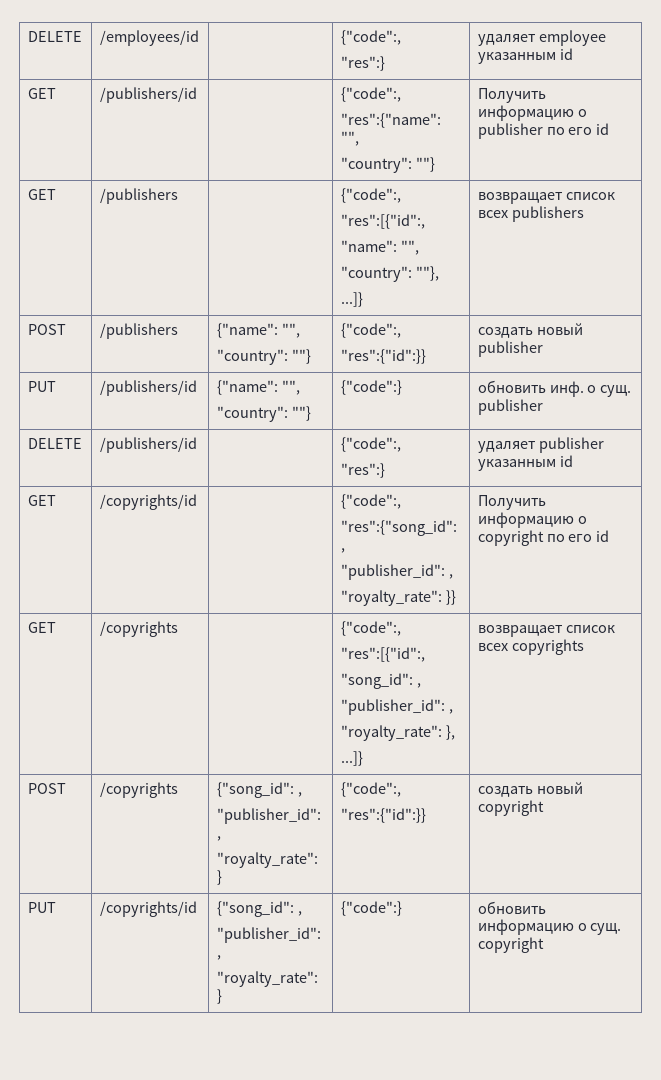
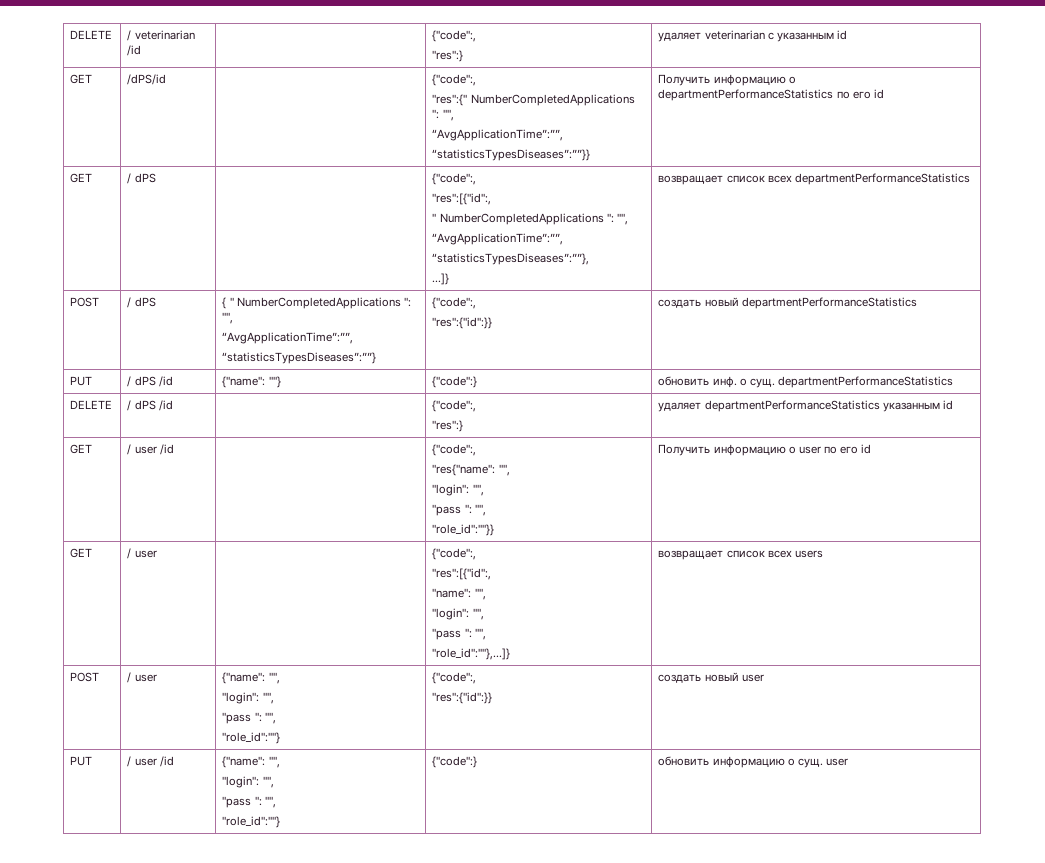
[27,31,82,42] [99,30,199,46] [340,30,401,45] [340,56,385,71] [477,30,606,46] [477,48,573,64] [27,88,56,99] [99,87,197,103] [340,87,401,102] [340,113,441,128] [340,131,359,146] [340,157,435,173] [477,88,546,103] [477,105,587,121] [477,123,610,139] [27,189,56,200] [99,188,178,204] [340,188,401,203] [340,214,425,229] [340,240,419,255] [340,266,439,282] [340,292,363,307] [477,192,615,204] [477,206,584,222] [27,324,66,335] [99,323,178,339] [216,323,300,338] [216,349,311,365] [340,323,401,338] [340,349,426,364] [477,323,583,338] [477,341,543,357] [27,381,56,392] [99,380,197,396] [216,380,300,395] [216,406,311,422] [340,380,402,395] [477,380,632,397] [477,399,543,415] [27,438,82,449] [99,437,197,453] [340,437,401,452] [340,463,385,478] [477,437,604,453] [477,455,573,471] [27,495,56,506] [99,494,197,510] [340,494,401,509] [340,520,457,536] [340,548,345,553] [340,564,453,580] [340,590,456,606] [477,495,546,510] [477,512,587,528] [477,530,610,546] [27,622,56,633] [99,621,178,637] [340,621,401,636] [340,647,425,662] [340,673,421,689] [340,699,453,715] [340,725,455,741] [340,751,363,766] [477,625,615,637] [477,639,584,655] [27,783,66,794] [99,782,178,798] [216,782,302,798] [216,808,321,824] [216,836,221,841] [216,852,318,868] [216,870,222,885] [340,782,401,797] [340,808,426,823] [477,782,583,797] [477,800,544,816] [27,902,56,913] [99,901,197,917] [216,901,302,917] [216,927,321,943] [216,955,221,960] [216,971,318,987] [216,989,222,1004] DELETE | /employees/id | | {"code":, // "res":} | удаляет employee указанным id // GET | /publishers/id | | {"code":, // "res":{"name": "", // "country": ""} | Получить информацию о publisher по его id // GET | /publishers | | {"code":, // "res":[{"id":, // "name": "", // "country": ""}, // ...]} | возвращает список всех publishers // POST | /publishers | {"name": "", // "country": ""} | {"code":, // "res":{"id":}} | создать новый publisher // PUT | /publishers/id | {"name": "", // "country": ""} | {"code":} | обновить инф. о сущ. publisher // DELETE | /publishers/id | | {"code":, // "res":} | удаляет publisher указанным id // GET | /copyrights/id | | {"code":, // "res":{"song_id": , // "publisher_id": , // "royalty_rate": }} | Получить информацию о copyright по его id // GET | /copyrights | | {"code":, // "res":[{"id":, // "song_id": , // "publisher_id": , // "royalty_rate": }, // ...]} | возвращает список всех copyrights // POST | /copyrights | {"song_id": , // "publisher_id": , // "royalty_rate": } | {"code":, // "res":{"id":}} | создать новый copyright // PUT | /copyrights/id | {"song_id": , // "publisher_id": , // "royalty_rate": } -> [70,30,113,39] [127,30,195,41] [127,45,142,56] [432,30,477,42] [432,50,464,62] [658,30,847,42] [70,74,93,84] [127,74,167,85] [432,74,477,86] [432,94,635,106] [432,109,454,121] [432,129,564,141] [432,149,591,161] [658,74,796,86] [658,89,884,101] [70,173,93,183] [127,173,156,184] [432,173,477,185] [432,193,492,205] [432,213,628,225] [432,233,564,245] [432,253,590,265] [432,273,450,285] [658,173,970,185] [70,297,100,307] [127,297,156,308] [222,297,411,309] [222,312,234,324] [222,332,354,344] [222,352,377,364] [432,297,477,309] [432,317,493,329] [658,297,917,309] [70,376,93,386] [127,376,173,387] [222,376,281,388] [432,376,478,388] [658,376,953,388] [70,400,113,409] [127,400,173,411] [432,400,477,412] [432,420,464,432] [658,400,953,412] [70,444,93,454] [127,444,174,455] [432,444,477,456] [432,464,510,476] [432,484,484,496] [432,504,486,516] [432,524,495,536] [658,444,872,456] [70,548,93,558] [127,548,157,559] [432,548,477,560] [432,568,492,580] [432,588,486,600] [432,608,484,620] [432,628,486,640] [432,648,511,660] [658,550,823,560] [70,672,100,682] [127,672,157,683] [222,672,280,684] [222,692,274,704] [222,712,276,724] [222,732,281,744] [432,672,477,684] [432,692,493,704] [658,672,764,683] [70,756,93,766] [127,756,174,767] [222,756,280,768] [222,776,274,788] [222,796,276,808] [222,816,281,828] DELETE | / veterinarian /id | | {"code":, // "res":} | удаляет veterinarian с указанным id // GET | /dPS/id | | {"code":, // "res":{" NumberCompletedApplications ": "", // “AvgApplicationTime”:””, // “statisticsTypesDiseases”:””}} | Получить информацию о departmentPerformanceStatistics по его id // GET | / dPS | | {"code":, // "res":[{"id":, // " NumberCompletedApplications ": "", // “AvgApplicationTime”:””, // “statisticsTypesDiseases”:””}, // ...]} | возвращает список всех departmentPerformanceStatistics // POST | / dPS | { " NumberCompletedApplications ": "", // “AvgApplicationTime”:””, // “statisticsTypesDiseases”:””} | {"code":, // "res":{"id":}} | создать новый departmentPerformanceStatistics // PUT | / dPS /id | {"name": ""} | {"code":} | обновить инф. о сущ. departmentPerformanceStatistics // DELETE | / dPS /id | | {"code":, // "res":} | удаляет departmentPerformanceStatistics указанным id // GET | / user /id | | {"code":, // "res{"name": "", // "login": "", // "pass ": "", // "role_id":""}} | Получить информацию о user по его id // GET | / user | | {"code":, // "res":[{"id":, // "name": "", // "login": "", // "pass ": "", // "role_id":""},...]} | возвращает список всех users // POST | / user | {"name": "", // "login": "", // "pass ": "", // "role_id":""} | {"code":, // "res":{"id":}} | создать новый user // PUT | / user /id | {"name": "", // "login": "", // "pass ": "", // "role_id":""}
[477,937,544,953] copyright -> [825,758,848,766] user

